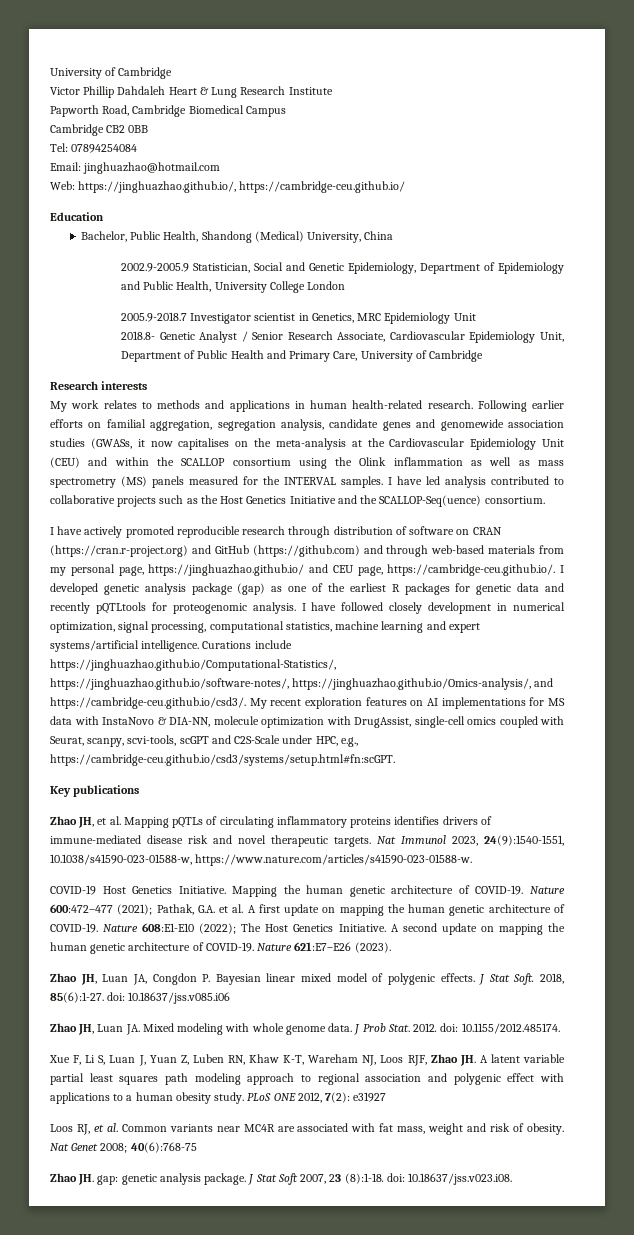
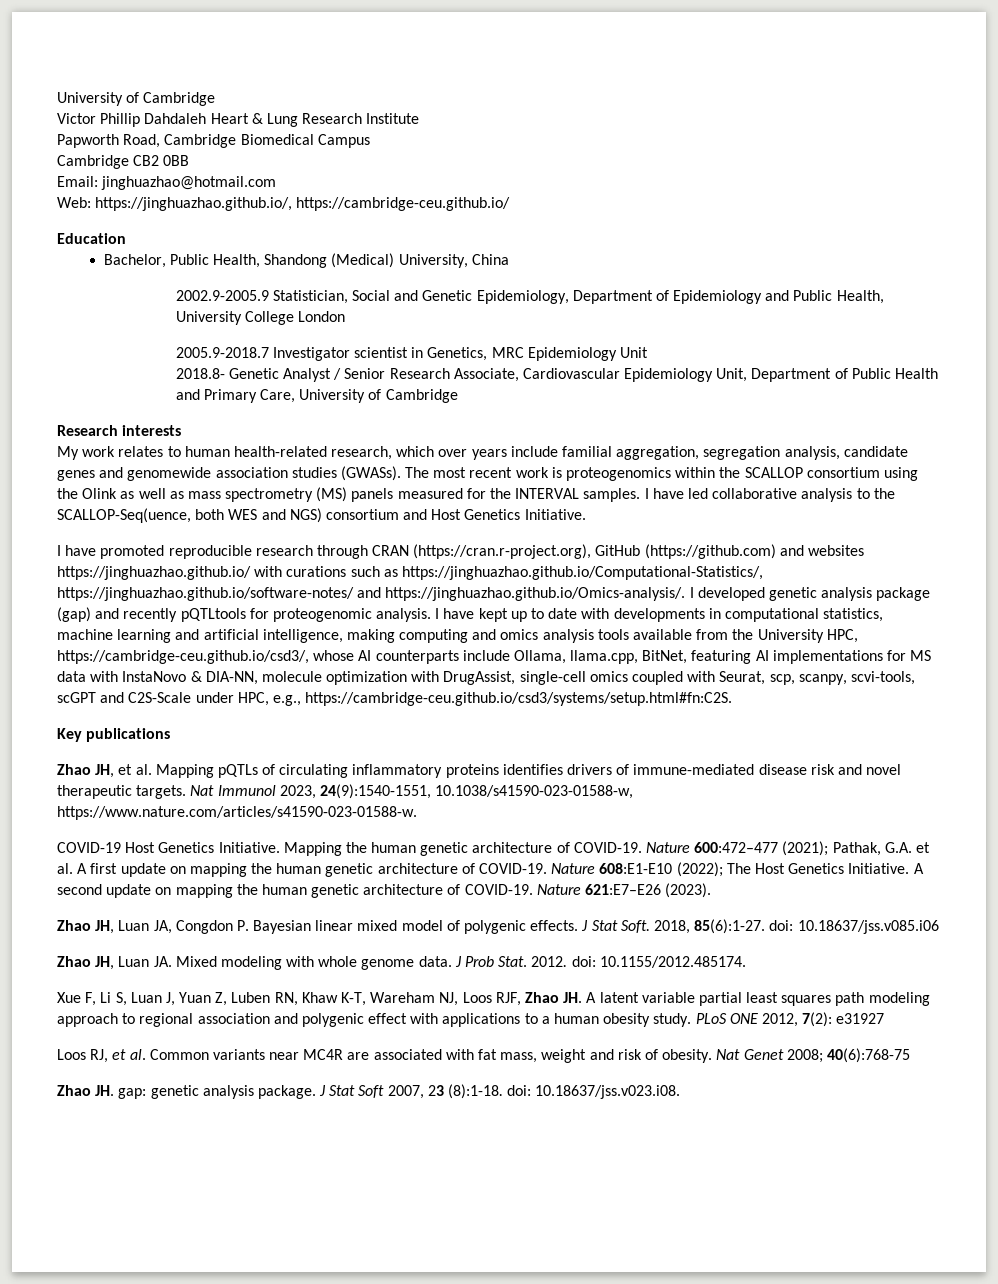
[50,143,138,153] // Tel: 07894254084 -> (190, 160) none
[157,400,564,412] [50,419,102,428] methods and applications in human health-related research. Following earlier efforts on -> [184,446,558,460] human health-related research, which over years include
[90,438,564,450] [50,457,108,468] (GWASs, it now capitalises on the meta-analysis at the Cardiovascular Epidemiology Unit (CEU) and -> [340,466,672,481] (GWASs). The most recent work is proteogenomics
[393,457,463,466] inflammation -> (118, 493) none
[445,476,564,488] [50,495,545,507] [50,526,123,538] analysis contributed to collaborative projects such as the Host Genetics Initiative and the SCALLOP-Seq(uence) consortium. // I have actively -> [712,488,895,502] [57,508,586,523] [57,545,97,556] collaborative analysis to the SCALLOP-Seq(uence, both WES and NGS) consortium and Host Genetics Initiative. // I have
[333,526,502,535] [50,545,564,557] [50,564,556,576] distribution of software on CRAN (https://cran.r-project.org) and GitHub (https://github.com) and through web-based materials from my personal page, https://jinghuazhao.github.io/ and CEU page, https://cambridge-ceu.github.io/. -> [372,544,865,559] [57,566,763,580] [57,587,686,601] CRAN (https://cran.r-project.org), GitHub (https://github.com) and websites https://jinghuazhao.github.io/ with curations such as https://jinghuazhao.github.io/Computational-Statistics/, https://jinghuazhao.github.io/software-notes/ and https://jinghuazhao.github.io/Omics-analysis/.
[271,583,540,595] as one of the earliest R packages for genetic data -> (91, 614) none
[341,602,566,614] [50,621,207,633] followed closely development in numerical optimization, signal processing, -> [478,608,721,622] kept up to date with developments in
[448,623,480,633] [50,640,292,652] [50,659,336,671] [50,678,554,690] [50,697,424,709] expert systems/artificial intelligence. Curations include https://jinghuazhao.github.io/Computational-Statistics/, https://jinghuazhao.github.io/software-notes/, https://jinghuazhao.github.io/Omics-analysis/, and https://cambridge-ceu.github.io/csd3/. My recent exploration features on -> [203,629,858,643] [57,650,752,664] artificial intelligence, making computing and omics analysis tools available from the University HPC, https://cambridge-ceu.github.io/csd3/, whose AI counterparts include Ollama, llama.cpp, BitNet, featuring
(84, 741) none -> [769,674,795,685] scp,
[50,754,395,766] https://cambridge-ceu.github.io/csd3/systems/setup.html#fn:scGPT. -> [305,692,733,706] https://cambridge-ceu.github.io/csd3/systems/setup.html#fn:C2S.

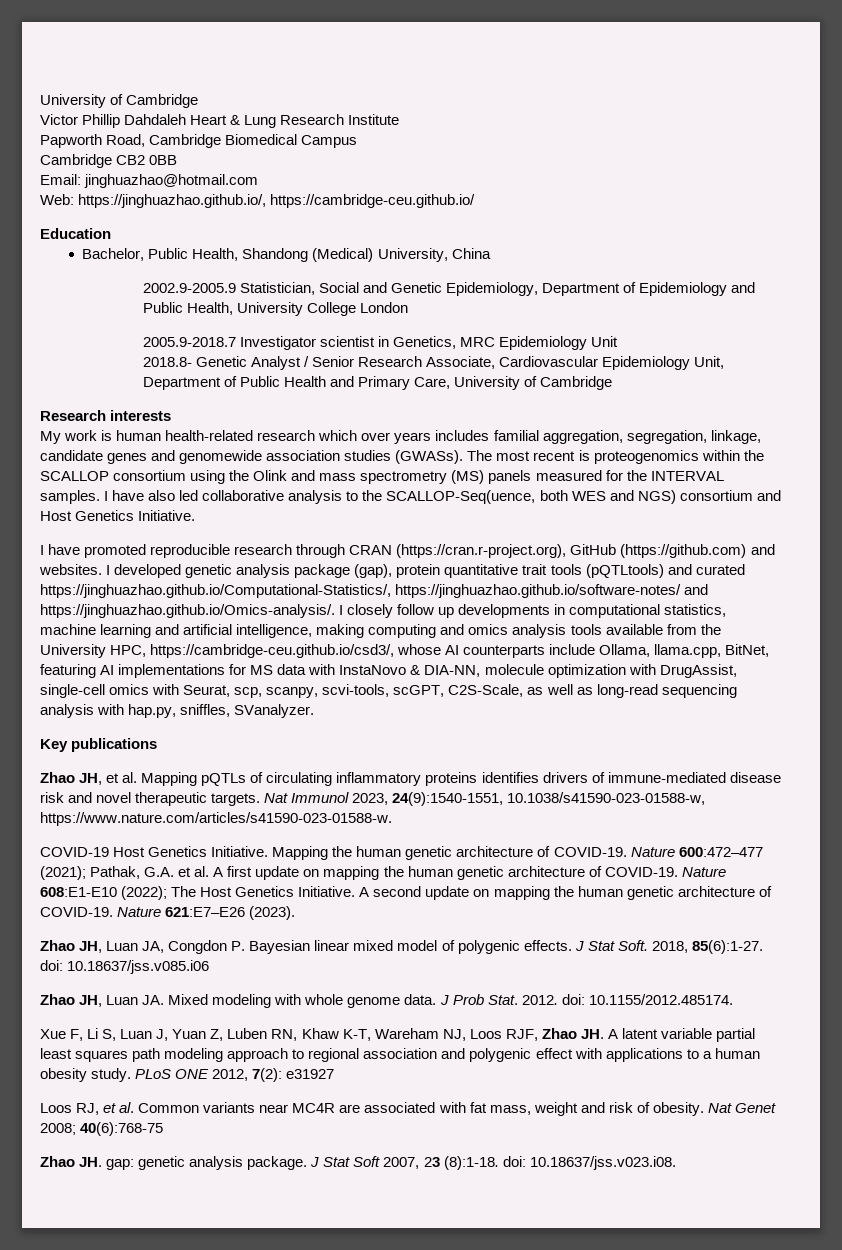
[118,446,181,457] relates to -> [101,430,113,441] is
[331,446,393,460] research, -> [257,430,316,441] research
[510,446,558,457] include -> [435,430,490,441] includes
[703,446,840,460] segregation analysis, -> [626,430,761,444] segregation, linkage,
[515,467,549,478] work -> (576, 456) none
[120,488,184,499] as well as -> [291,470,316,481] and
(684, 493) none -> [148,490,176,501] also
[808,545,865,556] [57,566,398,580] websites https://jinghuazhao.github.io/ with curations such as -> [39,564,745,578] websites. I developed genetic analysis package (gap), protein quantitative trait tools (pQTLtools) and curated
[697,587,931,601] [57,607,610,622] developed genetic analysis package (gap) and recently pQTLtools for proteogenomic analysis. I have kept up to date with -> [347,604,455,618] closely follow up
[632,671,684,685] coupled -> (150, 689) none
[57,692,733,706] scGPT and C2S-Scale under HPC, e.g., https://cambridge-ceu.github.io/csd3/systems/setup.html#fn:C2S. -> [393,684,737,698] [40,704,315,718] scGPT, C2S-Scale, as well as long-read sequencing analysis with hap.py, sniffles, SVanalyzer.

